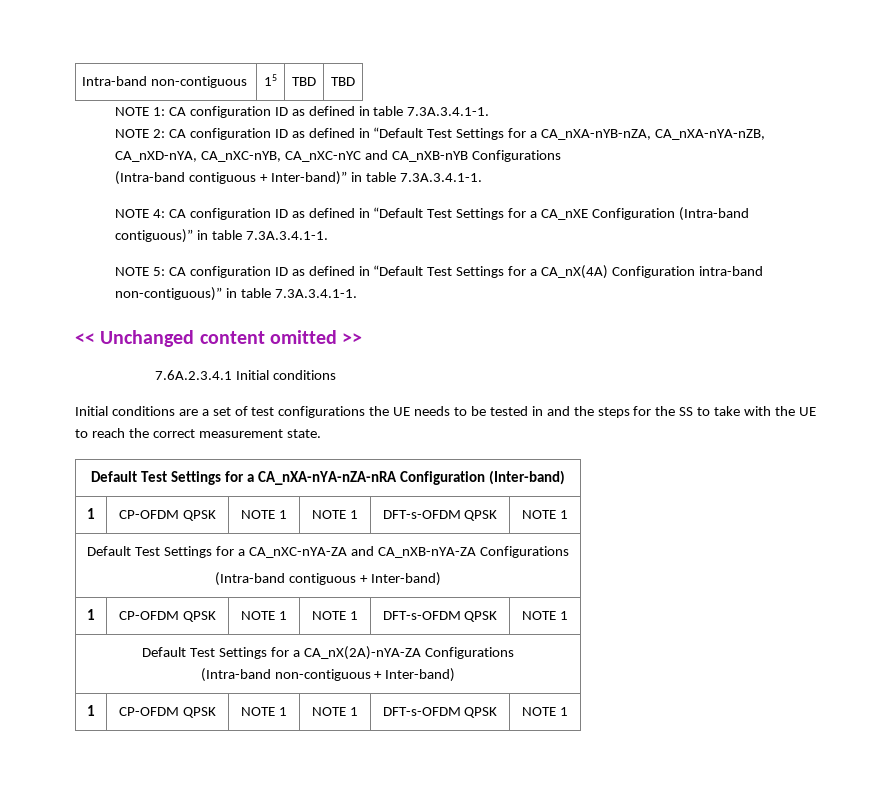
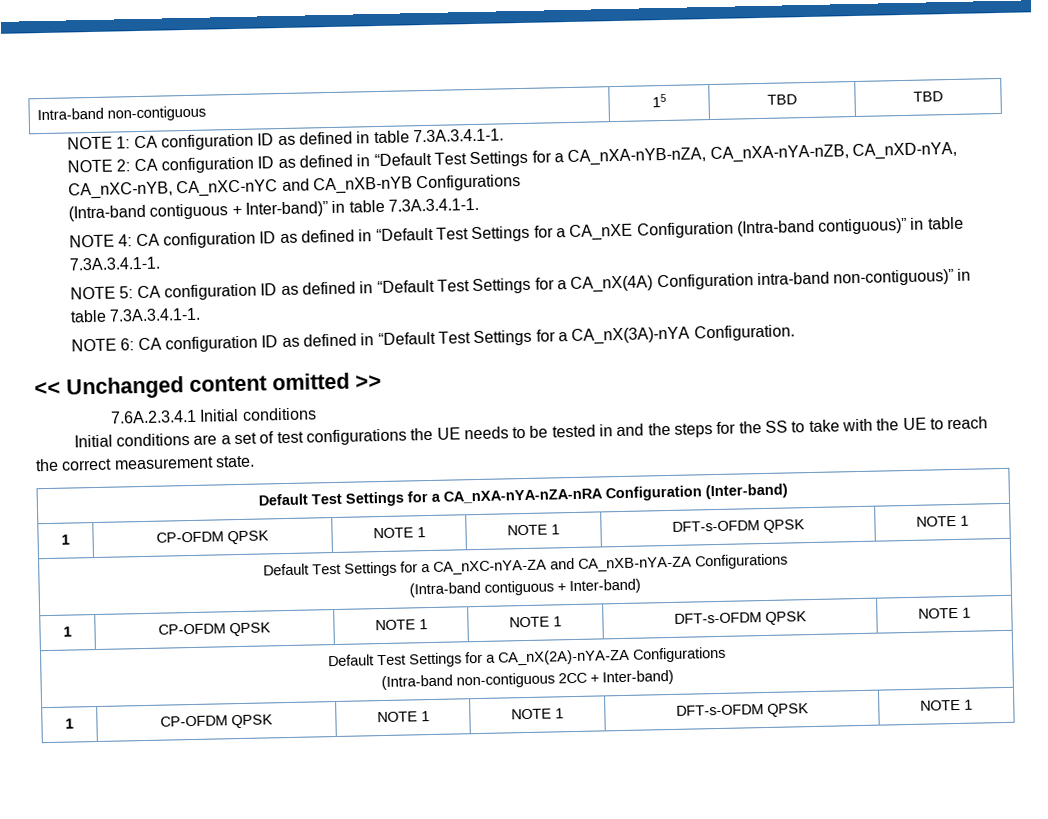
(357, 293) none -> [71,324,795,353] // NOTE 6: CA configuration ID as defined in “Default Test Settings for a CA_nX(3A)-nYA Configuration.
(371, 675) none -> [557,672,587,684] 2CC

